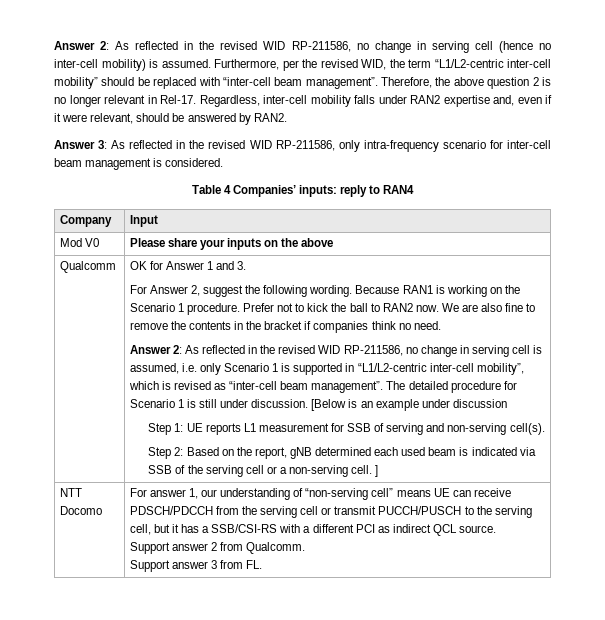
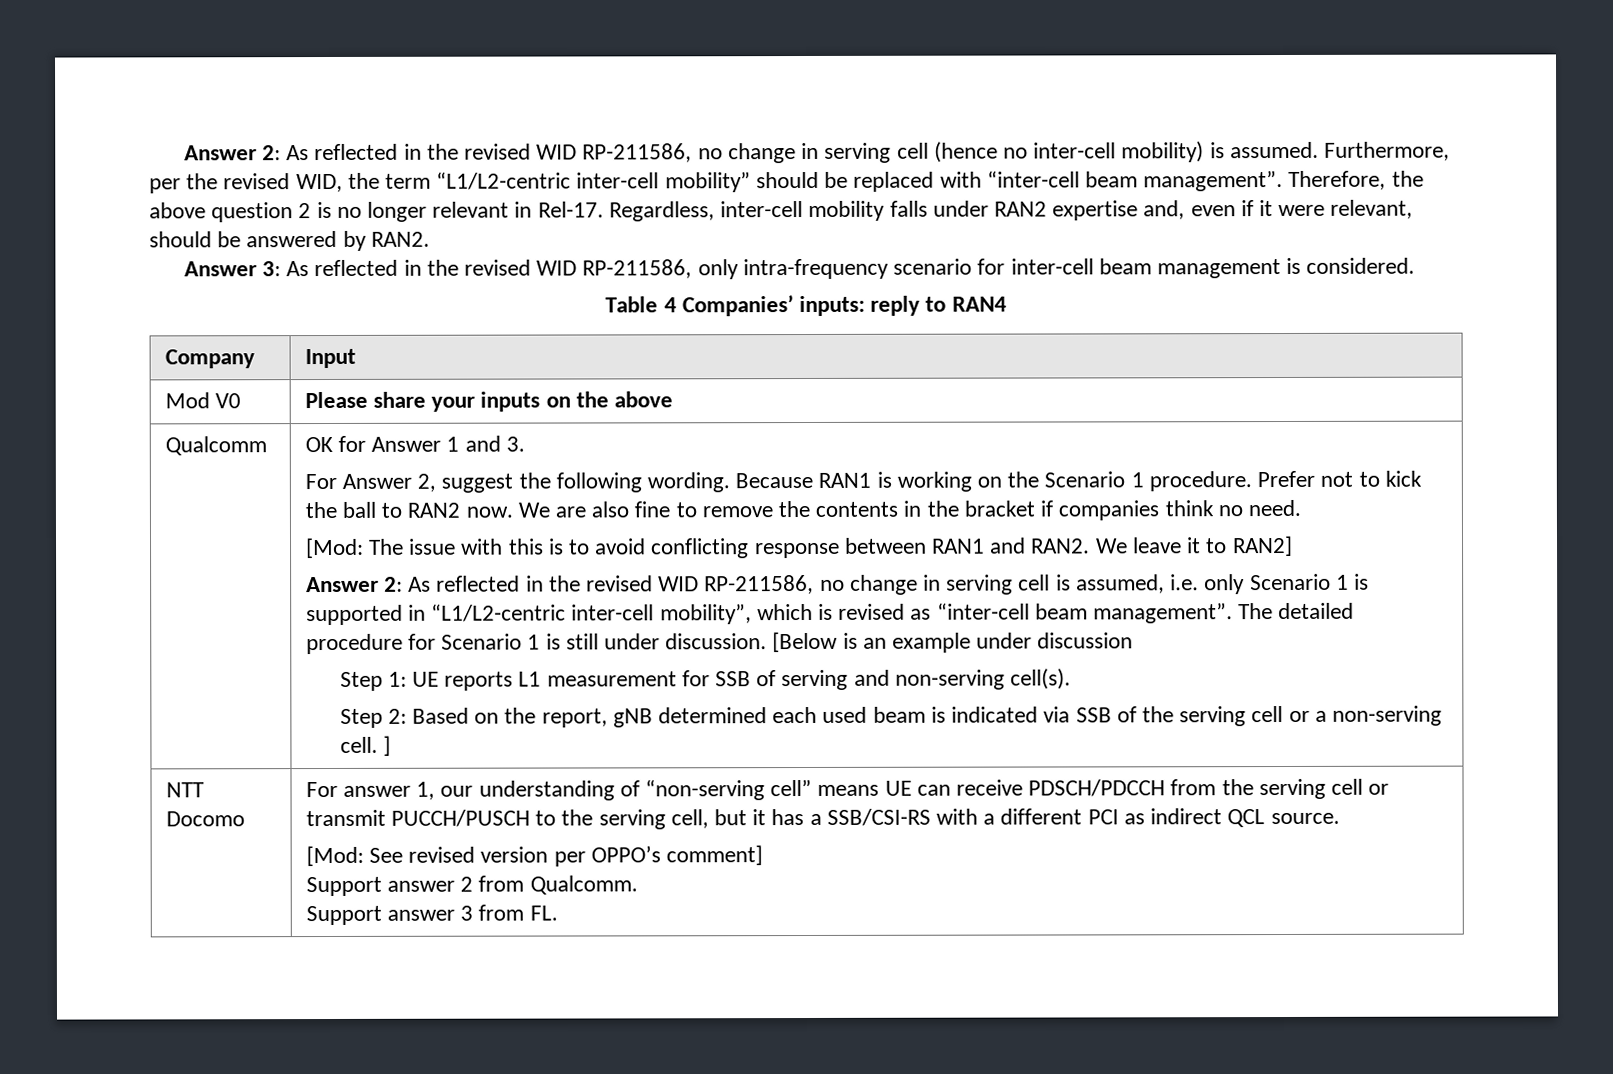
(441, 325) none -> [305,535,1293,559] // [Mod: The issue with this is to avoid conflicting response between RAN1 and RAN2. We leave it to RAN2]
(497, 529) none -> [305,845,764,867] // [Mod: See revised version per OPPO’s comment]

